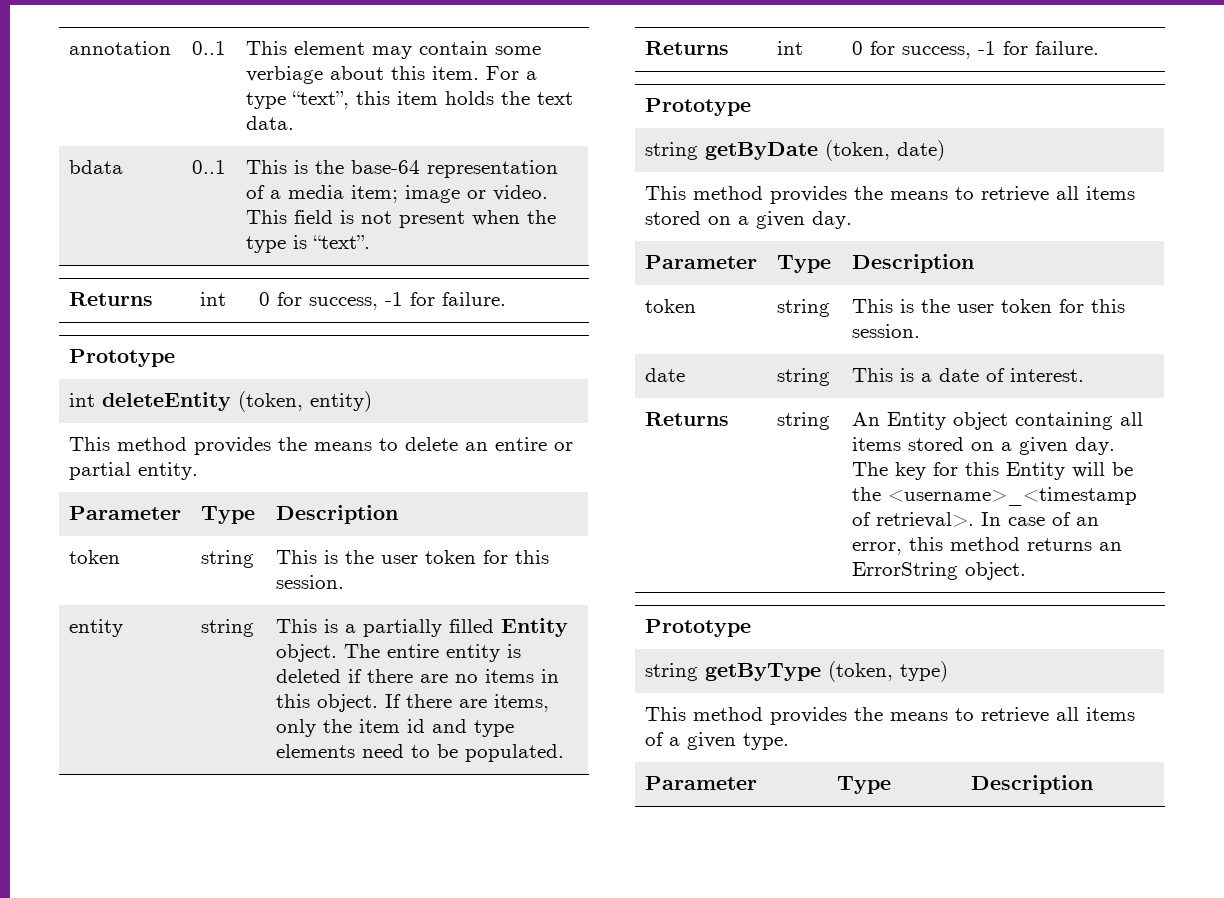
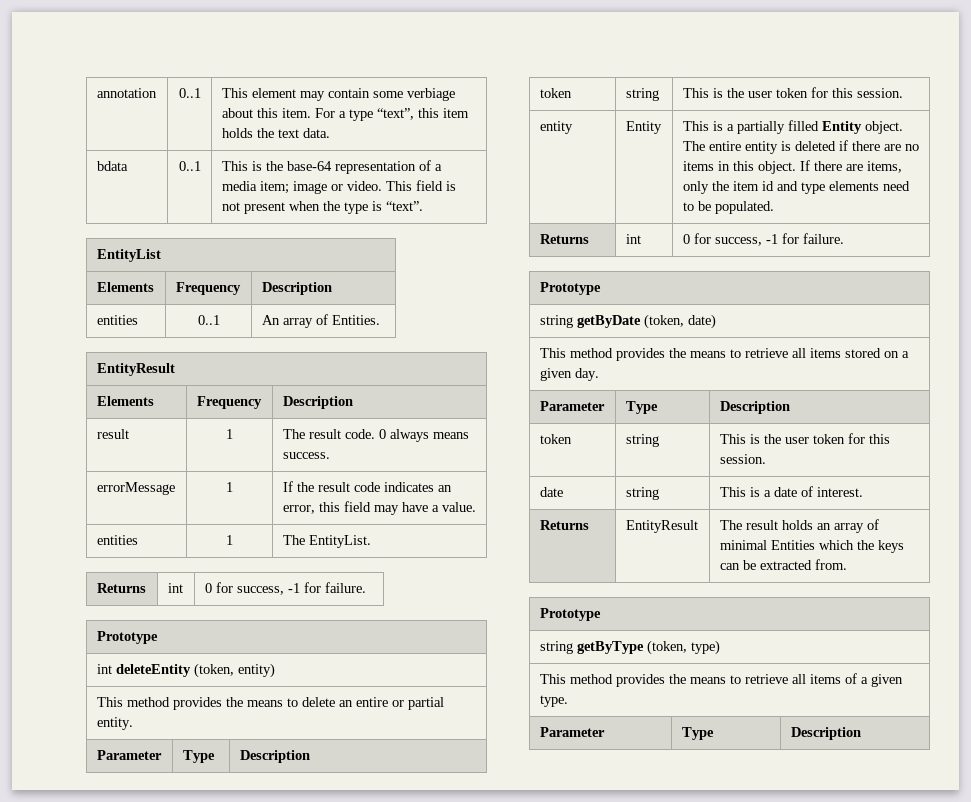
(370, 242) none -> [96,249,161,262] [96,282,154,292] [175,282,241,295] [261,282,332,295] [96,315,138,325] [197,315,220,325] [261,314,380,328] [96,363,175,376] [96,396,154,406] [196,396,262,409] [282,396,353,409] [96,429,129,439] [226,429,233,439] [282,429,469,442] [282,452,330,459] [96,482,175,495] [226,482,233,492] [282,481,452,492] [282,501,476,515] [96,535,138,545] [226,535,233,545] [282,535,371,548] // EntityList // Elements | Frequency | Description // entities | 0..1 | An array of Entities. // EntityResult // Elements | Frequency | Description // result | 1 | The result code. 0 always means success. // errorMessage | 1 | If the result code indicates an error, this field may have a value. // entities | 1 | The EntityList.
[200,619,254,637] string -> [625,121,662,134] Entity
[776,412,830,430] [851,412,1143,430] [851,437,1115,455] [851,462,1133,480] [851,487,1137,506] [851,512,1099,528] [851,537,1122,555] [851,562,1026,580] string | An Entity object containing all items stored on a given day. The key for this Entity will be the <username>_<timestamp of retrieval>. In case of an error, this method returns an ErrorString object. -> [625,520,698,533] [719,519,879,533] [719,540,904,553] [719,559,847,570] EntityResult | The result holds an array of minimal Entities which the keys can be extracted from.

